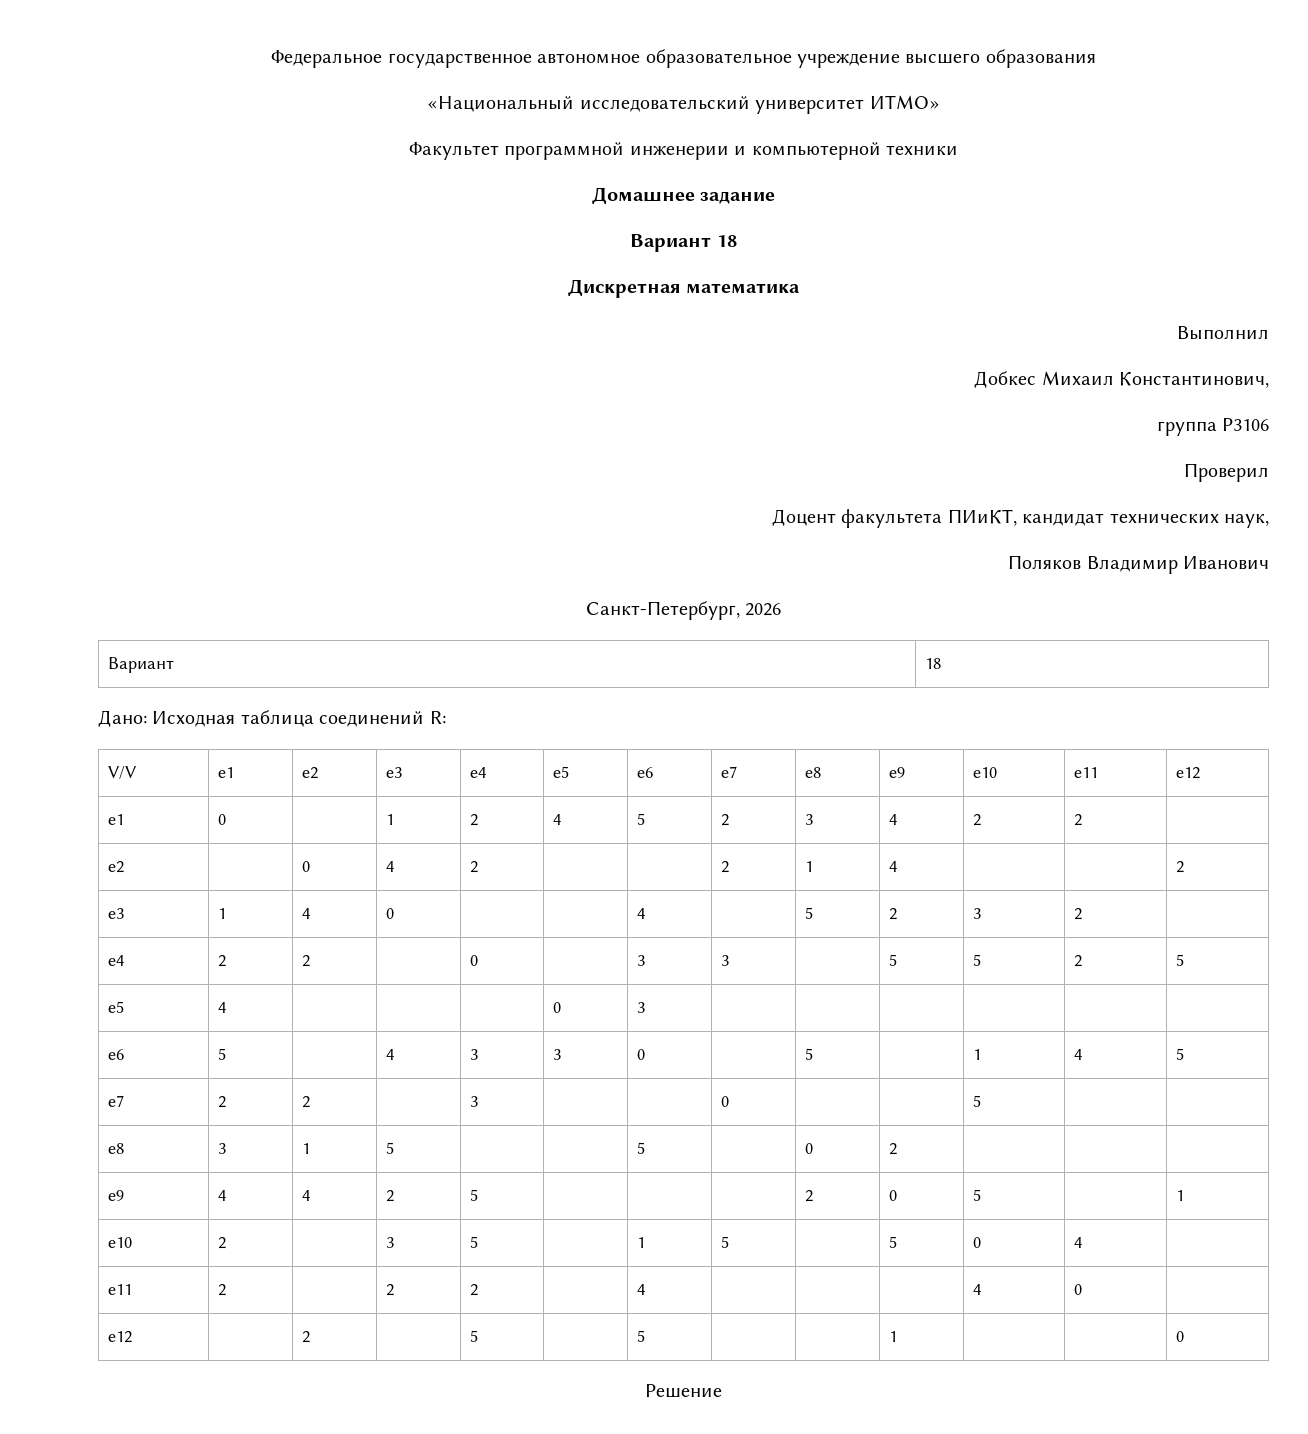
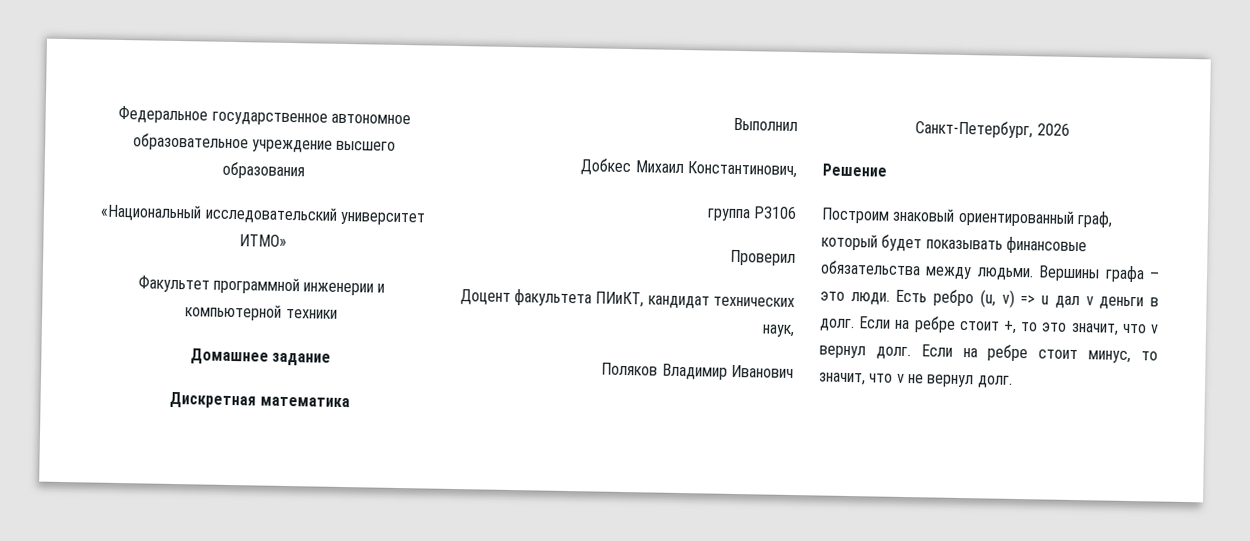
[630,234,737,252] // Вариант 18 -> (332, 359) none
[108,657,175,673] [925,658,942,669] [98,710,446,727] [108,766,138,779] [218,767,235,778] [302,767,319,779] [386,767,403,778] [470,767,487,778] [553,766,570,778] [637,767,654,778] [721,766,738,778] [805,767,822,778] [889,767,906,778] [973,767,998,778] [1074,767,1099,778] [1176,767,1201,779] [108,814,125,825] [218,814,227,825] [386,814,395,825] [470,814,479,826] [553,814,562,825] [637,813,646,825] [721,814,730,826] [805,814,814,825] [889,814,898,825] [973,814,982,826] [1074,814,1083,826] [108,861,125,873] [302,861,311,872] [386,861,395,872] [470,861,479,873] [721,861,730,873] [805,861,814,872] [889,861,898,872] [1176,861,1185,873] [108,908,125,919] [218,908,227,919] [302,908,311,919] [386,908,395,919] [637,908,646,919] [805,907,814,919] [889,908,898,920] [973,908,982,919] [1074,908,1083,920] [108,955,125,966] [218,955,227,967] [302,955,311,967] [470,955,479,966] [637,955,646,966] [721,955,730,966] [889,954,898,966] [973,954,982,966] [1074,955,1083,967] [1176,954,1185,966] [108,1001,125,1013] [218,1002,227,1013] [553,1002,562,1013] [637,1002,646,1013] [108,1049,125,1060] [218,1048,227,1060] [386,1049,395,1060] [470,1049,479,1060] [553,1049,562,1060] [637,1049,646,1060] [805,1048,814,1060] [973,1049,982,1060] [1074,1049,1083,1060] [1176,1048,1185,1060] [108,1095,125,1107] [218,1096,227,1108] [302,1096,311,1108] [470,1096,479,1107] [721,1096,730,1107] [973,1095,982,1107] [108,1143,125,1154] [218,1143,227,1154] [302,1143,311,1154] [386,1142,395,1154] [637,1142,646,1154] [805,1143,814,1154] [889,1143,898,1155] [108,1190,125,1201] [218,1190,227,1201] [302,1190,311,1201] [386,1190,395,1202] [470,1189,479,1201] [805,1190,814,1202] [889,1190,898,1201] [973,1189,982,1201] [1176,1190,1185,1201] [108,1237,133,1248] [218,1237,227,1249] [386,1237,395,1248] [470,1236,479,1248] [637,1237,646,1248] [721,1236,730,1248] [889,1236,898,1248] [973,1237,982,1248] [1074,1237,1083,1248] [108,1284,133,1295] [218,1284,227,1296] [386,1284,395,1296] [470,1284,479,1296] [637,1284,646,1295] [973,1284,982,1295] [1074,1284,1083,1295] [108,1331,133,1343] [302,1331,311,1343] [470,1330,479,1342] [637,1330,646,1342] [889,1331,898,1342] [1176,1331,1185,1342] [645,1384,722,1398] // Вариант | 18 // Дано: Исходная таблица соединений R: // V/V | e1 | e2 | e3 | e4 | e5 | e6 | e7 | e8 | e9 | e10 | e11 | e12 // e1 | 0 | | 1 | 2 | 4 | 5 | 2 | 3 | 4 | 2 | 2 | // e2 | | 0 | 4 | 2 | | | 2 | 1 | 4 | | | 2 // e3 | 1 | 4 | 0 | | | 4 | | 5 | 2 | 3 | 2 | // e4 | 2 | 2 | | 0 | | 3 | 3 | | 5 | 5 | 2 | 5 // e5 | 4 | | | | 0 | 3 | | | | | | // e6 | 5 | | 4 | 3 | 3 | 0 | | 5 | | 1 | 4 | 5 // e7 | 2 | 2 | | 3 | | | 0 | | | 5 | | // e8 | 3 | 1 | 5 | | | 5 | | 0 | 2 | | | // e9 | 4 | 4 | 2 | 5 | | | | 2 | 0 | 5 | | 1 // e10 | 2 | | 3 | 5 | | 1 | 5 | | 5 | 0 | 4 | // e11 | 2 | | 2 | 2 | | 4 | | | | 4 | 0 | // e12 | | 2 | | 5 | | 5 | | | 1 | | | 0 // Решение -> [822,163,887,177] [821,207,1113,228] [821,233,1087,255] [820,260,1160,283] [820,289,1159,310] [819,316,1159,336] [819,344,1158,364] [819,372,1013,388] // Решение // Построим знаковый ориентированный граф, который будет показывать финансовые обязательства между людьми. Вершины графа – это люди. Есть ребро (u, v) => u дал v деньги в долг. Если на ребре стоит +, то это значит, что v вернул долг. Если на ребре стоит минус, то значит, что v не вернул долг.

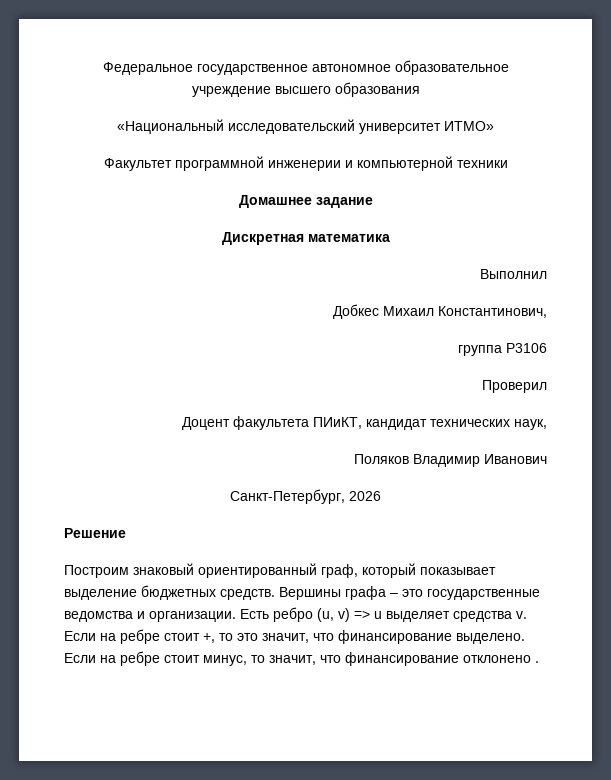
[881,234,1087,255] [820,260,1160,283] [820,291,890,305] будет показывать финансовые обязательства между людьми. Вершины графа – это люди. -> [420,567,496,575] [64,585,540,600] [64,611,236,622] показывает выделение бюджетных средств. Вершины графа – это государственные ведомства и организации.
[1054,295,1159,310] [819,318,855,332] дал v деньги в долг. -> [386,611,527,622] выделяет средства v.
[1150,324,1159,334] [819,345,911,360] v вернул долг. -> [338,630,525,644] финансирование выделено.
[896,373,1013,388] v не вернул долг. -> [345,652,539,666] финансирование отклонено .

